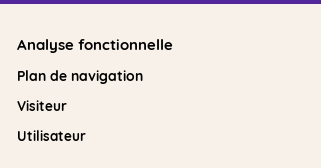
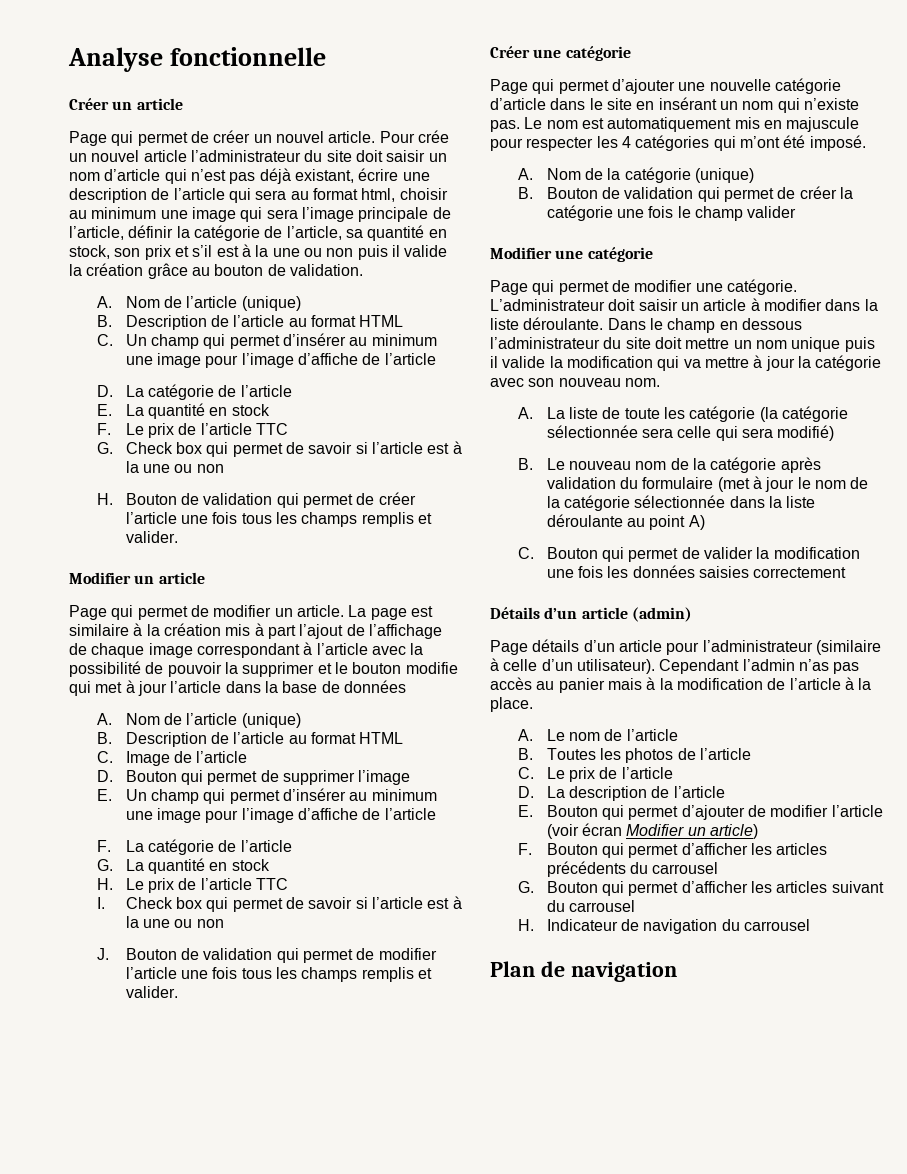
(174, 44) none -> [69,98,183,110] [69,130,449,146] [69,150,447,162] [69,168,430,184] [69,188,448,203] [69,207,451,222] [69,225,447,241] [69,244,448,260] [69,263,363,279] [97,296,301,311] [97,315,404,330] [97,333,437,349] [125,353,436,368] [97,384,292,400] [97,403,270,419] [97,423,288,438] [97,441,462,457] [125,461,224,473] [97,492,416,508] [125,512,432,527] [125,531,178,543] [69,572,205,584] [69,605,433,620] [69,623,442,639] [69,642,424,658] [69,661,458,677] [69,680,406,696] [97,713,301,728] [97,732,404,747] [97,751,248,766] [97,770,411,785] [97,788,437,804] [125,808,436,823] [97,839,292,855] [97,858,270,874] [97,878,288,893] [97,896,462,912] [125,916,224,928] [97,948,437,963] [125,967,432,982] [125,986,178,998] [490,46,631,61] [490,78,841,94] [490,97,859,113] [490,117,860,132] [490,135,866,151] [518,167,754,183] [518,186,853,202] [546,205,797,221] [490,247,653,262] [490,279,797,295] [490,298,878,311] [490,317,802,333] [490,337,875,352] [490,355,882,371] [490,378,660,387] [518,406,848,422] [546,425,835,441] [518,457,821,473] [546,476,869,492] [546,495,816,511] [546,514,705,530] [518,547,860,562] [546,565,847,578] [490,607,692,622] [490,639,881,655] [490,658,860,674] [490,677,872,693] [490,697,533,712] [518,729,678,741] [518,748,751,763] [518,767,673,782] [518,786,725,801] [518,805,883,820] [546,823,758,839] [518,843,828,858] [546,861,719,877] [518,881,884,896] [546,900,635,912] [518,919,810,934] // Créer un article // Page qui permet de créer un nouvel article. Pour crée un nouvel article l’administrateur du site doit saisir un nom d’article qui n’est pas déjà existant, écrire une description de l’article qui sera au format html, choisir au minimum une image qui sera l’image principale de l’article, définir la catégorie de l’article, sa quantité en stock, son prix et s’il est à la une ou non puis il valide la création grâce au bouton de validation. // A. Nom de l’article (unique) // B. Description de l’article au format HTML // C. Un champ qui permet d’insérer au minimum une image pour l’image d’affiche de l’article // D. La catégorie de l’article // E. La quantité en stock // F. Le prix de l’article TTC // G. Check box qui permet de savoir si l’article est à la une ou non // H. Bouton de validation qui permet de créer l’article une fois tous les champs remplis et valider. // Modifier un article // Page qui permet de modifier un article. La page est similaire à la création mis à part l’ajout de l’affichage de chaque image correspondant à l’article avec la possibilité de pouvoir la supprimer et le bouton modifie qui met à jour l’article dans la base de données // A. Nom de l’article (unique) // B. Description de l’article au format HTML // C. Image de l’article // D. Bouton qui permet de supprimer l’image // E. Un champ qui permet d’insérer au minimum une image pour l’image d’affiche de l’article // F. La catégorie de l’article // G. La quantité en stock // H. Le prix de l’article TTC // I. Check box qui permet de savoir si l’article est à la une ou non // J. Bouton de validation qui permet de modifier l’article une fois tous les champs remplis et valider. // Créer une catégorie // Page qui permet d’ajouter une nouvelle catégorie d’article dans le site en insérant un nom qui n’existe pas. Le nom est automatiquement mis en majuscule pour respecter les 4 catégories qui m’ont été imposé. // A. Nom de la catégorie (unique) // B. Bouton de validation qui permet de créer la catégorie une fois le champ valider // Modifier une catégorie // Page qui permet de modifier une catégorie. L’administrateur doit saisir un article à modifier dans la liste déroulante. Dans le champ en dessous l’administrateur du site doit mettre un nom unique puis il valide la modification qui va mettre à jour la catégorie avec son nouveau nom. // A. La liste de toute les catégorie (la catégorie sélectionnée sera celle qui sera modifié) // B. Le nouveau nom de la catégorie après validation du formulaire (met à jour le nom de la catégorie sélectionnée dans la liste déroulante au point A) // C. Bouton qui permet de valider la modification une fois les données saisies correctement // Détails d’un article (admin) // Page détails d’un article pour l’administrateur (similaire à celle d’un utilisateur). Cependant l’admin n’as pas accès au panier mais à la modification de l’article à la place. // A. Le nom de l’article // B. Toutes les photos de l’article // C. Le prix de l’article // D. La description de l’article // E. Bouton qui permet d’ajouter de modifier l’article (voir écran Modifier un article) // F. Bouton qui permet d’afficher les articles précédents du carrousel // G. Bouton qui permet d’afficher les articles suivant du carrousel // H. Indicateur de navigation du carrousel
[17,100,67,111] [17,130,86,141] // Visiteur // Utilisateur -> (677, 972) none

